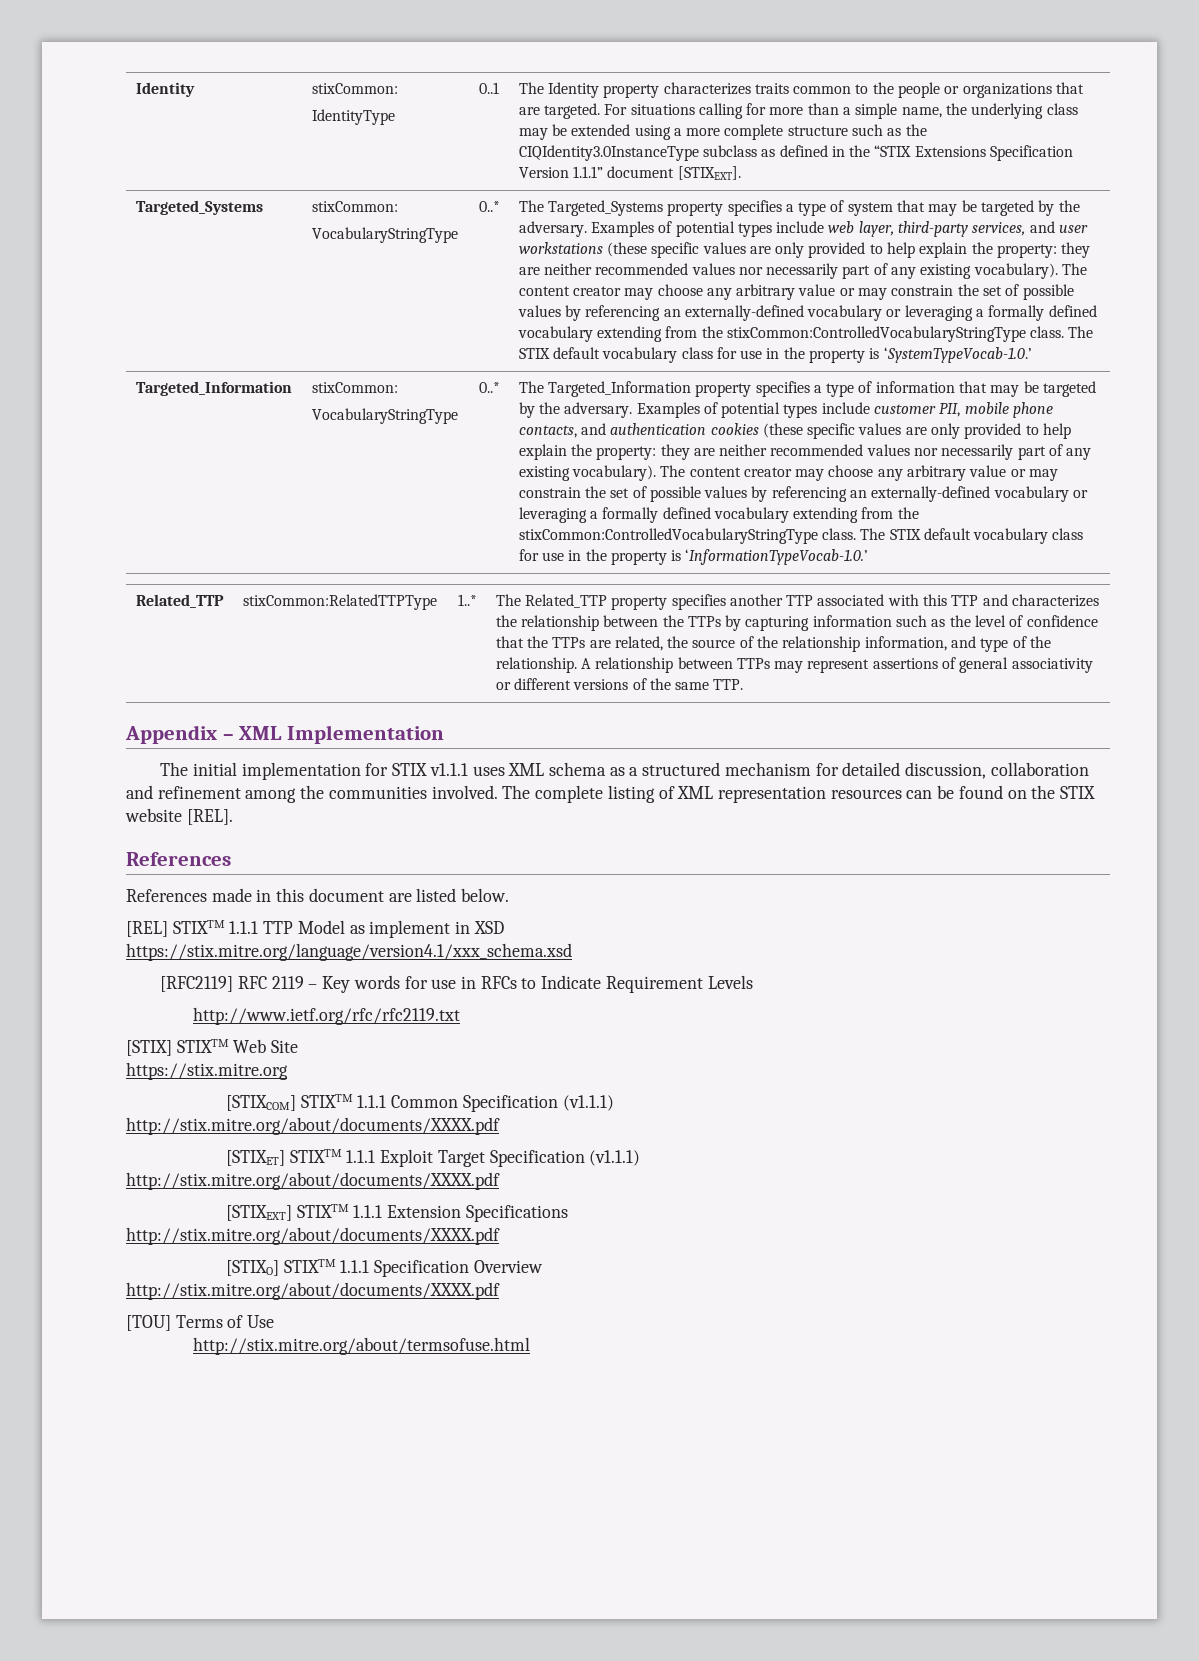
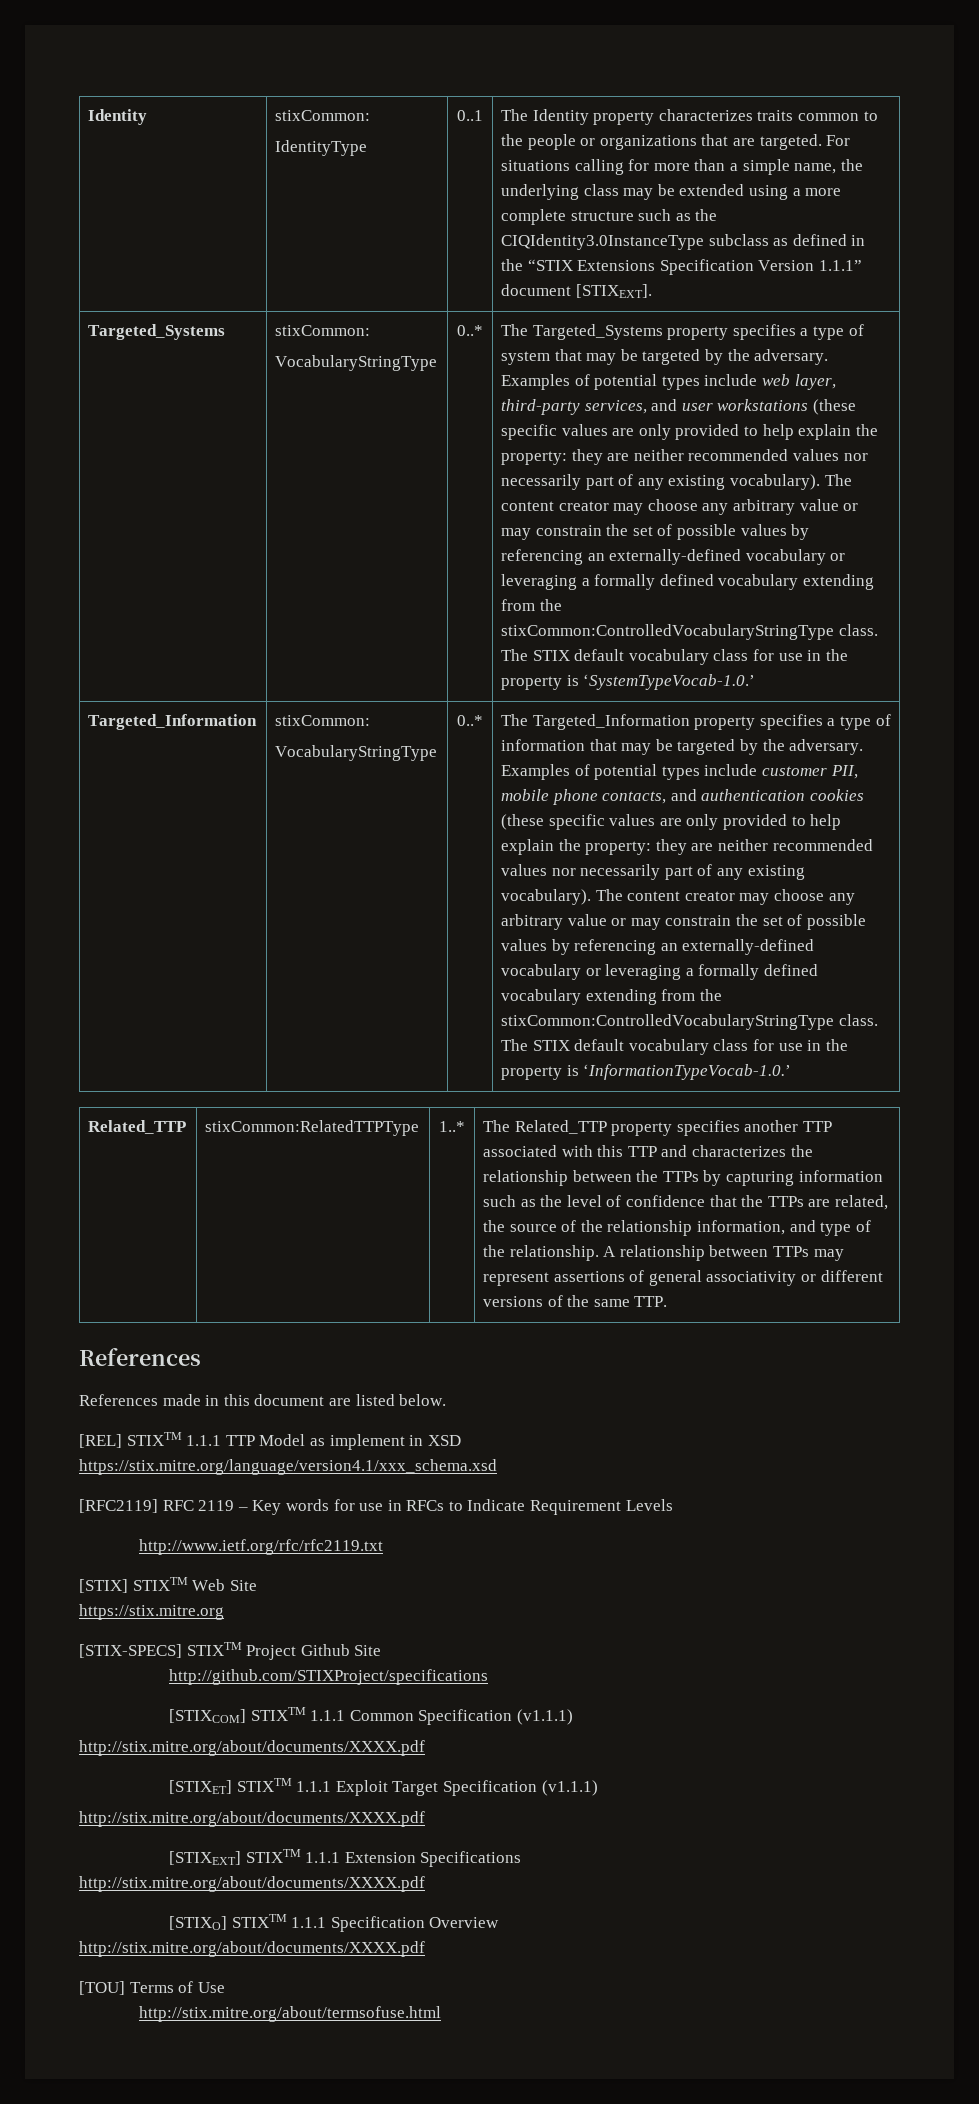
[125,725,444,744] [160,762,1089,780] [126,785,1096,803] [125,808,233,825] // Appendix – XML Implementation // The initial implementation for STIX v1.1.1 uses XML schema as a structured mechanism for detailed discussion, collaboration and refinement among the communities involved. The complete listing of XML representation resources can be found on the STIX website [REL]. -> (668, 1301) none
(288, 1071) none -> [79,1642,382,1660] [169,1669,489,1685] // [STIX-SPECS] STIXTM Project Github Site // http://github.com/STIXProject/specifications

